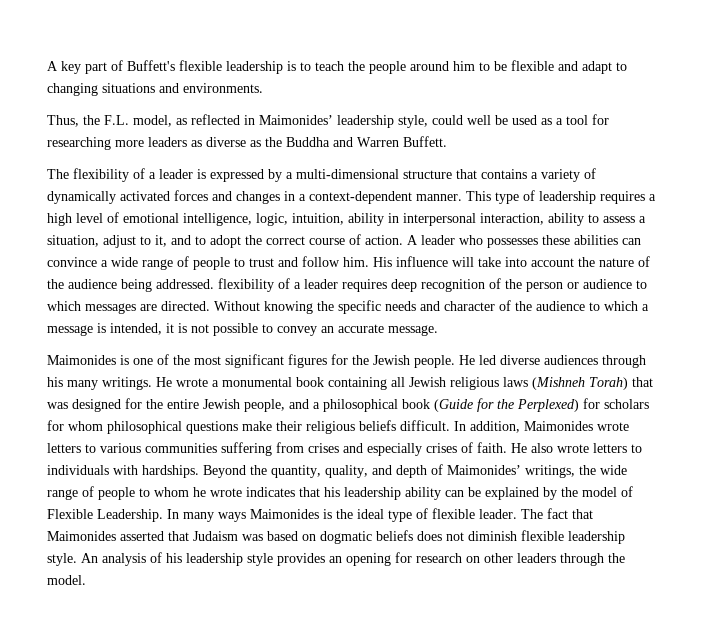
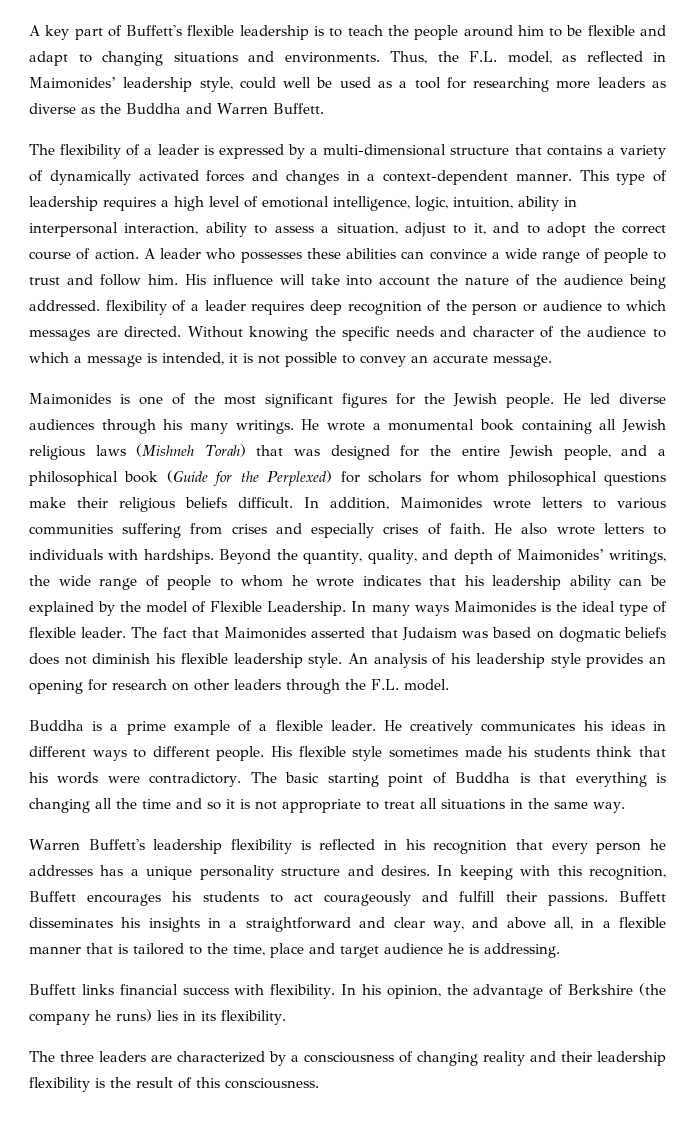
(263, 88) // -> (380, 57) none
(517, 536) none -> [156,653,176,664] his
(625, 558) none -> [371,679,399,690] F.L.
(86, 580) none -> [29,720,667,735] [29,746,667,761] [29,772,666,787] [29,798,625,813] [29,839,666,854] [29,865,666,880] [29,891,666,906] [29,917,667,932] [29,943,560,958] [29,983,666,999] [29,1009,286,1025] [29,1051,666,1066] [29,1077,319,1092] // Buddha is a prime example of a flexible leader. He creatively communicates his ideas in different ways to different people. His flexible style sometimes made his students think that his words were contradictory. The basic starting point of Buddha is that everything is changing all the time and so it is not appropriate to treat all situations in the same way. // Warren Buffett's leadership flexibility is reflected in his recognition that every person he addresses has a unique personality structure and desires. In keeping with this recognition, Buffett encourages his students to act courageously and fulfill their passions. Buffett disseminates his insights in a straightforward and clear way, and above all, in a flexible manner that is tailored to the time, place and target audience he is addressing. // Buffett links financial success with flexibility. In his opinion, the advantage of Berkshire (the company he runs) lies in its flexibility. // The three leaders are characterized by a consciousness of changing reality and their leadership flexibility is the result of this consciousness.

